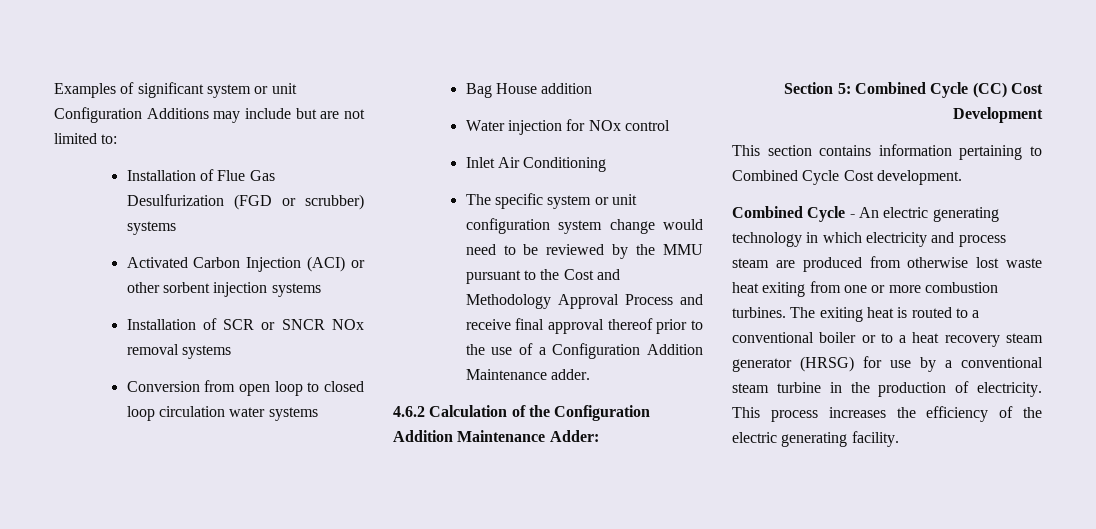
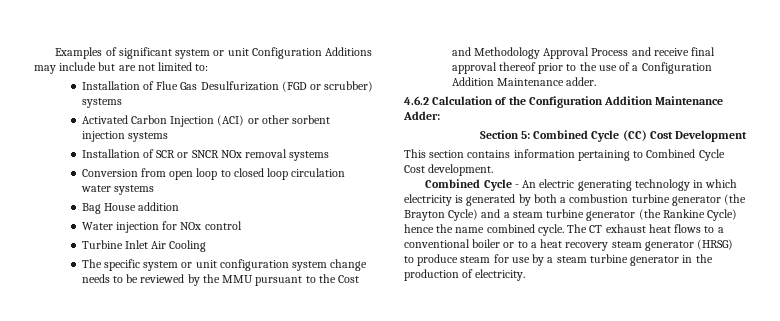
(670, 125) none -> [81,240,123,249] Turbine
[523,157,607,172] Conditioning -> [169,240,207,252] Cooling
[663,219,703,230] [465,244,496,255] would need -> [81,274,110,283] needs
[931,232,1006,247] [732,256,1042,272] [732,281,998,297] [732,307,952,322] and process steam are produced from otherwise lost waste heat exiting from one or more combustion turbines. The exiting heat is routed -> [455,194,747,206] [404,209,738,221] [404,224,702,236] is generated by both a combustion turbine generator (the Brayton Cycle) and a steam turbine generator (the Rankine Cycle) hence the name combined cycle. The CT exhaust heat flows
(854, 364) none -> [404,254,491,266] to produce steam
[961,357,1043,368] [732,382,821,393] conventional steam turbine -> [556,254,680,266] steam turbine generator
[732,406,1042,422] [732,431,899,447] This process increases the efficiency of the electric generating facility. -> (526, 275) none

